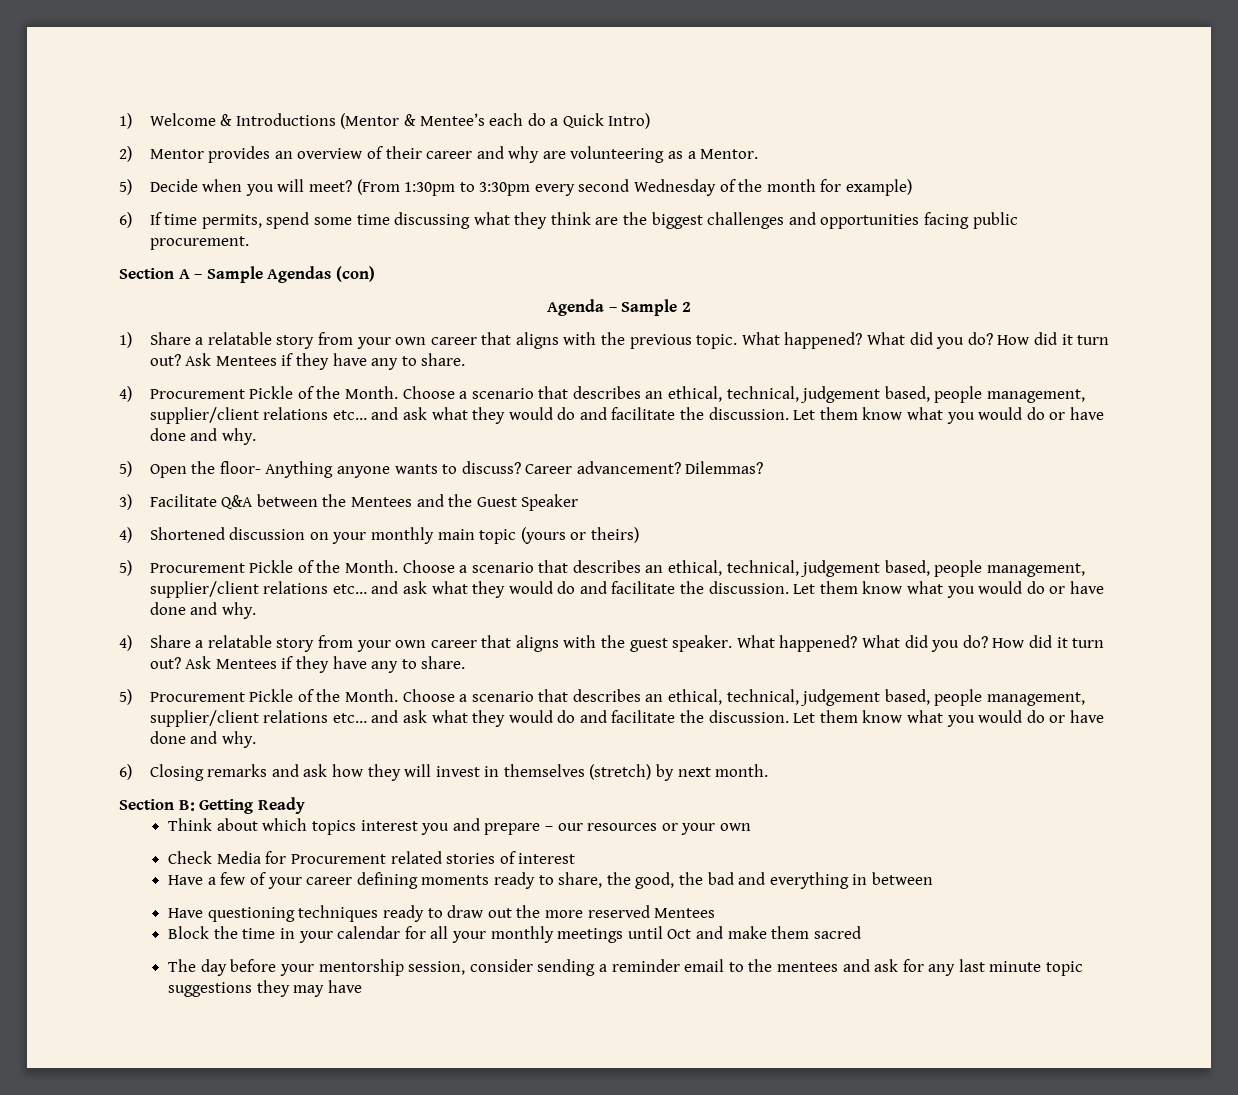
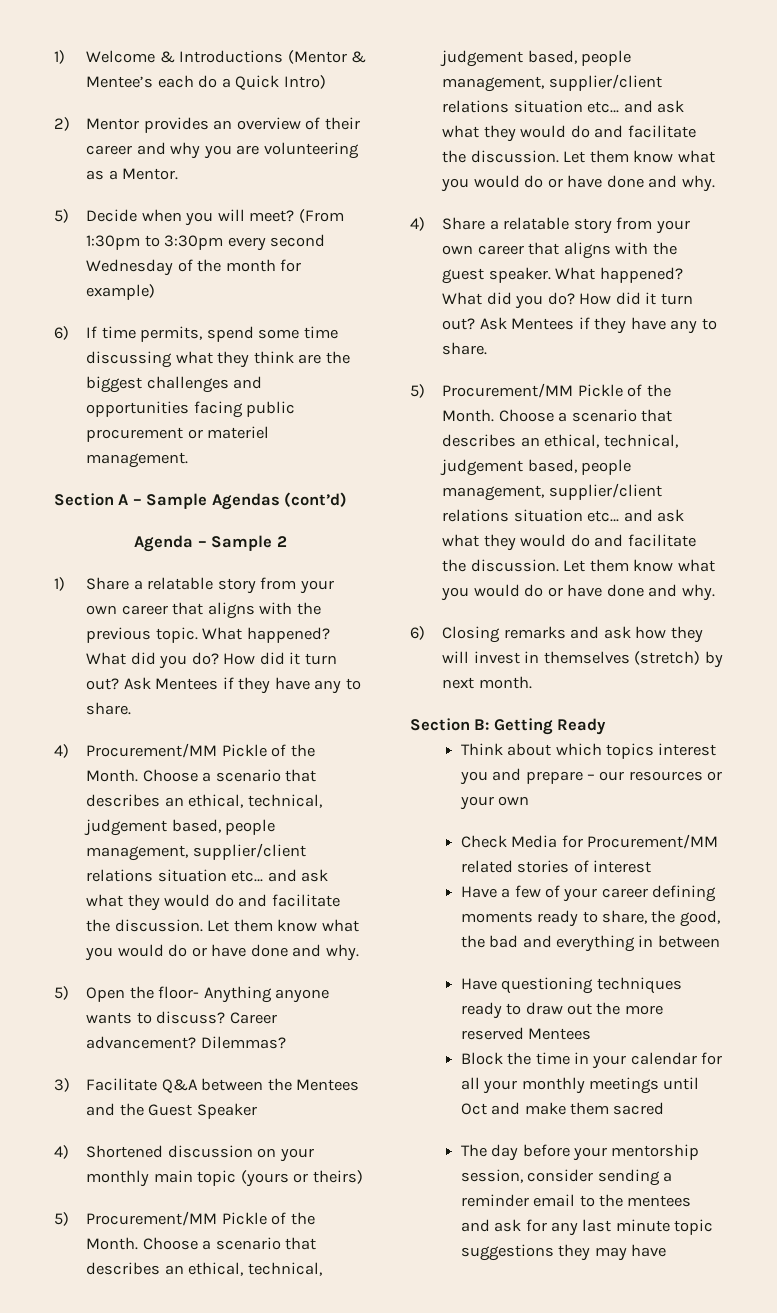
(540, 154) none -> [203,145,232,159] you
[149,236,249,250] procurement. -> [86,426,270,442] [86,452,189,468] procurement or materiel management.
[335,266,375,282] (con) -> [284,492,348,507] (cont’d)
[149,389,245,399] Procurement -> [86,743,218,758] Procurement/MM
(329, 413) none -> [157,869,227,882] situation
[149,563,245,573] Procurement -> [86,1211,218,1226] Procurement/MM
(329, 587) none -> [513,100,583,113] situation
[149,692,245,702] Procurement -> [442,383,574,398] Procurement/MM
(329, 716) none -> [513,509,583,522] situation
[291,854,387,864] Procurement -> [587,834,719,849] Procurement/MM

